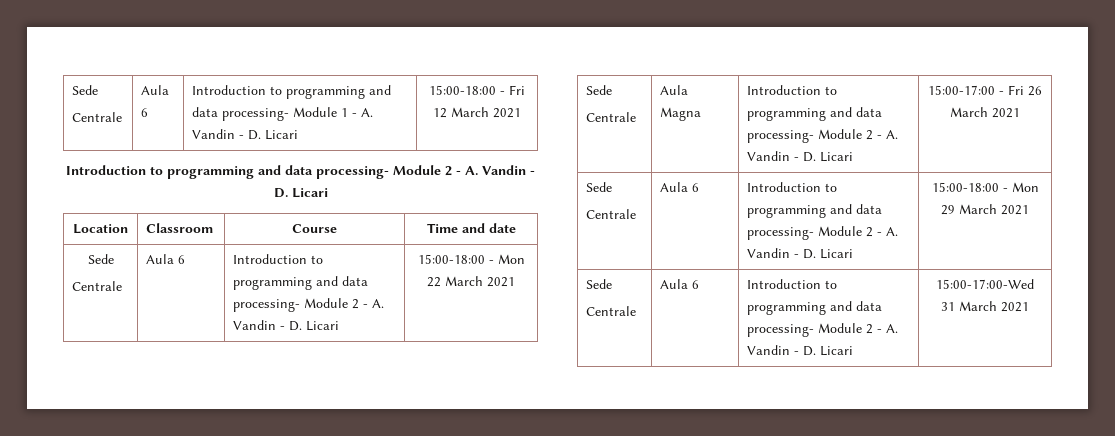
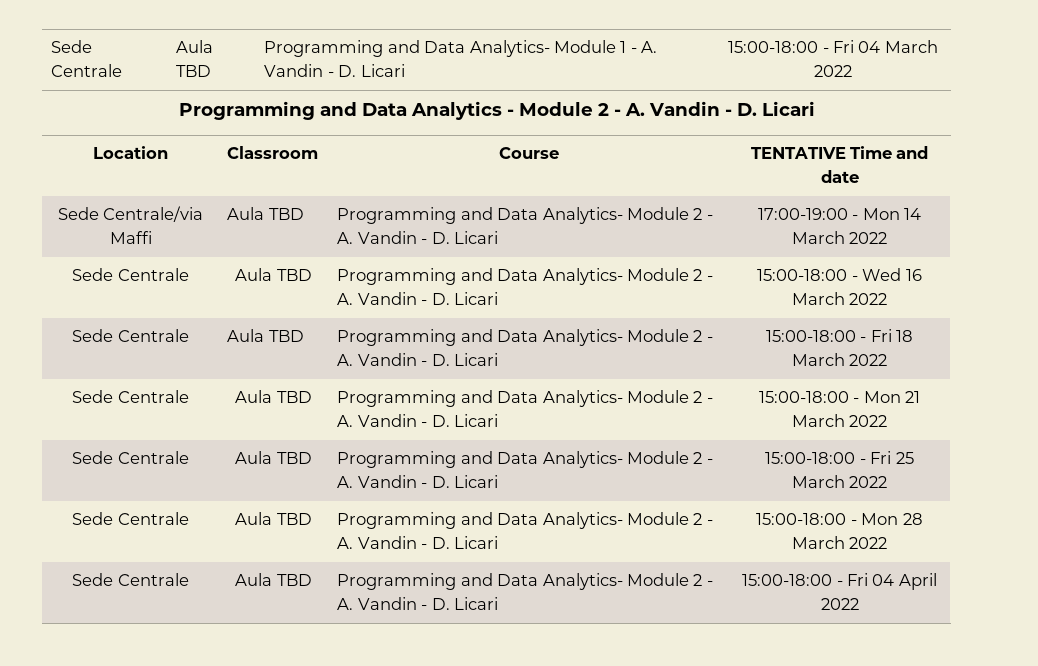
[72,85,99,95] [72,112,123,122] [141,85,170,95] [141,108,149,117] [192,85,392,99] [192,107,290,121] Sede // Centrale | Aula 6 | Introduction to programming and data processing- -> [51,40,93,53] [51,64,123,77] [176,40,214,53] [176,65,212,77] [264,40,550,57] Sede Centrale | Aula TBD | Programming and Data Analytics-
[433,107,521,118] [66,165,389,179] 12 March 2021 // Introduction to programming and data processing- -> [858,40,938,53] [814,65,852,77] [178,101,514,120] 04 March 2022 // Programming and Data Analytics -
(337, 228) none -> [750,147,846,159] TENTATIVE
[72,281,123,291] [146,254,186,264] [233,254,324,264] [233,276,369,290] [233,299,301,312] // Centrale | Aula 6 | Introduction to programming and data processing- -> [103,206,204,222] [109,231,152,244] [227,207,304,220] [337,207,713,224] [337,231,498,244] [757,208,922,220] [791,231,888,244] [72,268,189,281] [235,268,312,281] [337,268,713,285] [337,292,498,305] [757,268,922,281] [791,292,888,305] [72,329,189,342] [227,329,304,342] [337,329,713,346] [337,353,498,366] [765,329,914,342] [791,353,888,366] [72,390,189,403] [235,390,312,403] [337,390,623,407] Centrale/via Maffi | Aula TBD | Programming and Data Analytics- Module 2 - A. Vandin - D. Licari | 17:00-19:00 - Mon 14 March 2022 // Sede Centrale | Aula TBD | Programming and Data Analytics- Module 2 - A. Vandin - D. Licari | 15:00-18:00 - Wed 16 March 2022 // Sede Centrale | Aula TBD | Programming and Data Analytics- Module 2 - A. Vandin - D. Licari | 15:00-18:00 - Fri 18 March 2022 // Sede Centrale | Aula TBD | Programming and Data Analytics-
[427,276,515,287] [586,85,613,95] [586,112,637,122] [660,85,689,95] [660,107,702,121] [747,85,838,95] [747,107,883,121] [747,129,899,143] [747,151,854,162] [928,85,1042,96] [950,107,1020,118] [586,182,613,192] [586,209,637,219] [660,182,700,192] [747,182,838,192] [747,204,883,218] [747,227,815,240] 22 March 2021 // Sede // Centrale | Aula Magna | Introduction to programming and data processing- Module 2 - A. Vandin - D. Licari | 15:00-17:00 - Fri 26 March 2021 // Sede // Centrale | Aula 6 | Introduction to programming and data processing- -> [905,391,921,403] [791,414,888,427] [72,451,189,464] [235,451,312,464] [337,451,713,468] [337,475,498,488] [765,451,914,464] [791,475,888,488] [72,512,189,525] [235,512,312,525] [337,512,623,529] 21 March 2022 // Sede Centrale | Aula TBD | Programming and Data Analytics- Module 2 - A. Vandin - D. Licari | 15:00-18:00 - Fri 25 March 2022 // Sede Centrale | Aula TBD | Programming and Data Analytics-
[941,204,1029,215] [586,279,613,289] [586,306,637,316] [660,279,700,289] [747,279,838,289] [747,301,883,315] [747,323,899,337] [747,345,854,356] [936,279,1034,289] [941,301,1029,312] 29 March 2021 // Sede // Centrale | Aula 6 | Introduction to programming and data processing- Module 2 - A. Vandin - D. Licari | 15:00-17:00-Wed 31 March 2021 -> [902,513,923,525] [791,536,888,549] [72,573,189,586] [235,573,312,586] [337,573,713,590] [337,597,498,610] [742,573,937,590] [820,598,859,610] 28 March 2022 // Sede Centrale | Aula TBD | Programming and Data Analytics- Module 2 - A. Vandin - D. Licari | 15:00-18:00 - Fri 04 April 2022

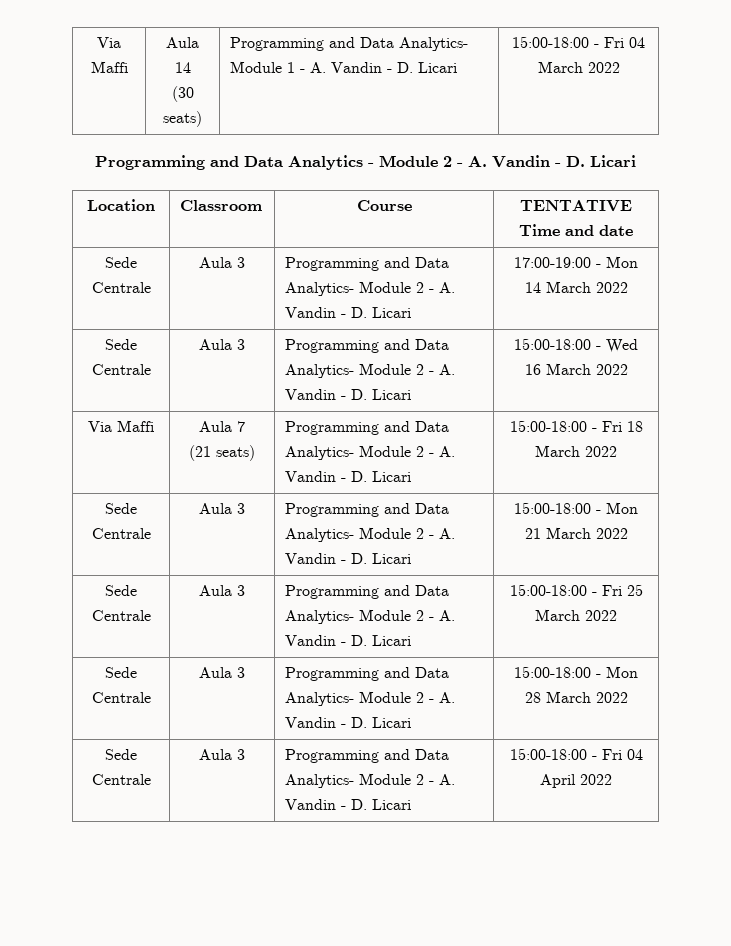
[51,40,93,53] [51,64,123,77] [176,40,214,53] [176,65,212,77] Sede Centrale | Aula TBD -> [97,37,121,48] [90,61,128,73] [166,37,199,48] [174,62,191,73] [171,86,194,102] [163,111,202,127] Via Maffi | Aula 14 // (30 seats)
[103,206,204,222] [109,231,152,244] [227,207,304,220] Centrale/via Maffi | Aula TBD -> [91,282,151,293] [199,257,245,268] Centrale | Aula 3
[276,269,312,281] TBD -> [237,339,245,350] 3
[72,329,189,342] [227,329,304,342] Sede Centrale | Aula TBD -> [88,420,154,432] [199,421,245,432] [189,445,255,461] Via Maffi | Aula 7 // (21 seats)
[276,391,312,403] TBD -> [237,503,245,514] 3
[276,452,312,464] TBD -> [237,585,245,596] 3
[276,513,312,525] TBD -> [237,667,245,678] 3
[276,574,312,586] TBD -> [237,749,245,760] 3

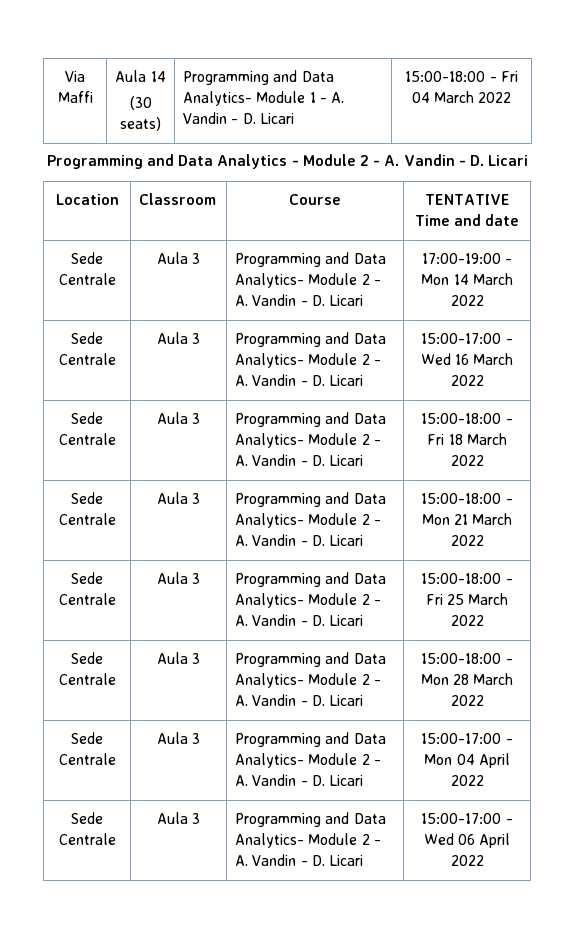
[514,338,591,350] 15:00-18:00 -> [421,333,502,344] 15:00-17:00
[88,420,154,432] [199,421,245,432] [189,445,255,461] Via Maffi | Aula 7 // (21 seats) -> [71,412,103,424] [58,433,116,445] [156,412,201,424] Sede Centrale | Aula 3
[509,748,622,760] 15:00-18:00 - Fri -> [421,733,513,744] [424,754,453,765] 15:00-17:00 - Mon
(612, 779) none -> [71,812,103,824] [58,833,116,845] [156,812,201,824] [235,812,386,827] [235,833,381,848] [235,854,363,866] [421,813,513,824] [423,833,511,848] [450,855,484,866] // Sede Centrale | Aula 3 | Programming and Data Analytics- Module 2 - A. Vandin - D. Licari | 15:00-17:00 - Wed 06 April 2022

